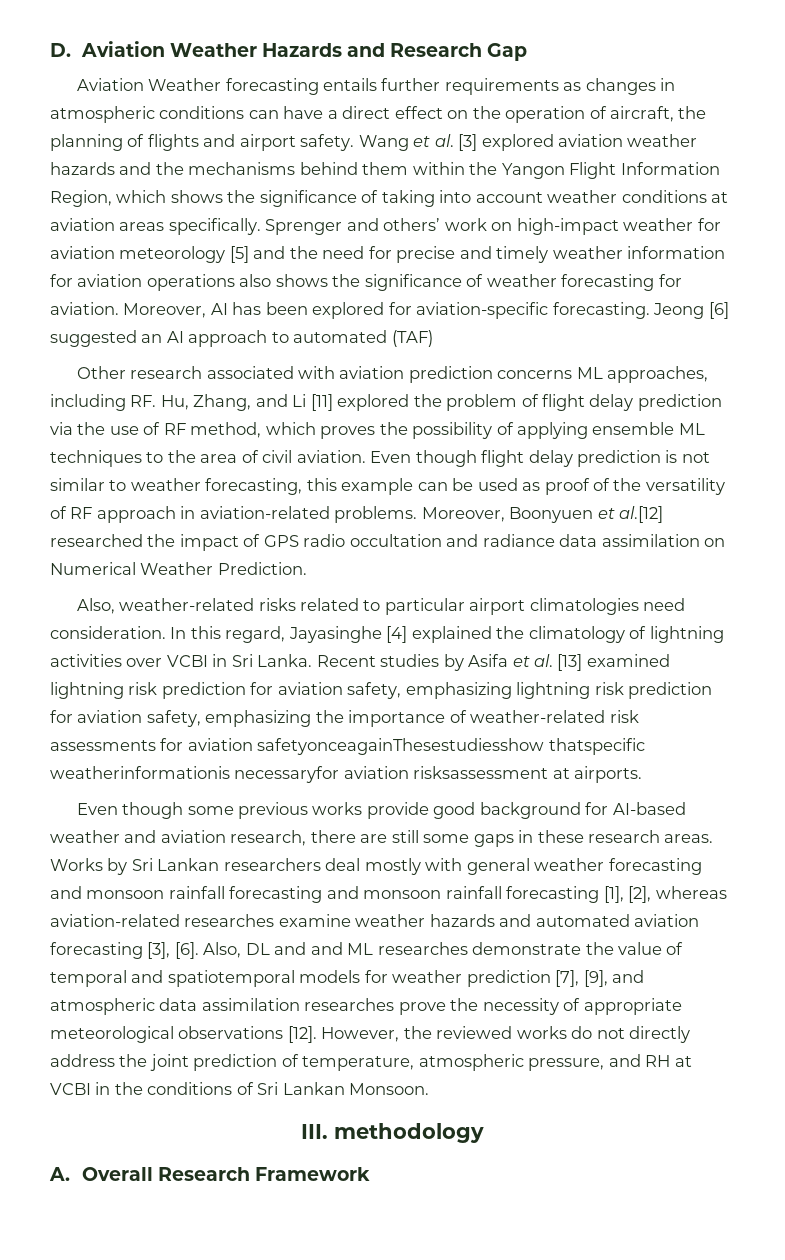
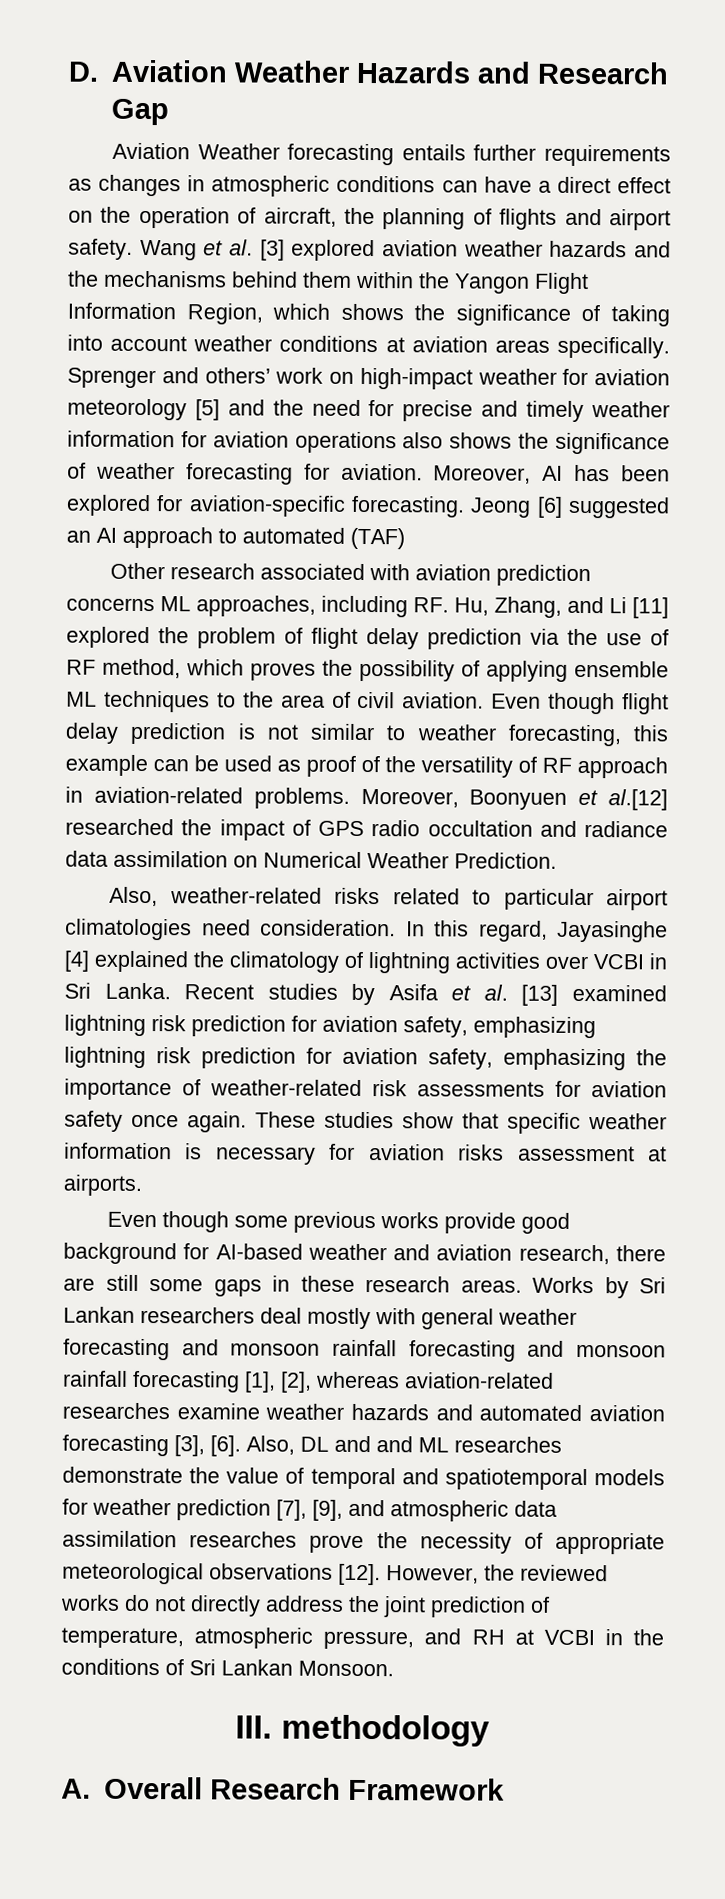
[257,738,645,755] [50,766,549,783] safetyonceagainThesestudiesshow thatspecific weatherinformationis necessaryfor aviation risksassessment -> [64,1110,667,1134] [64,1142,635,1165] safety once again. These studies show that specific weather information is necessary for aviation risks assessment

